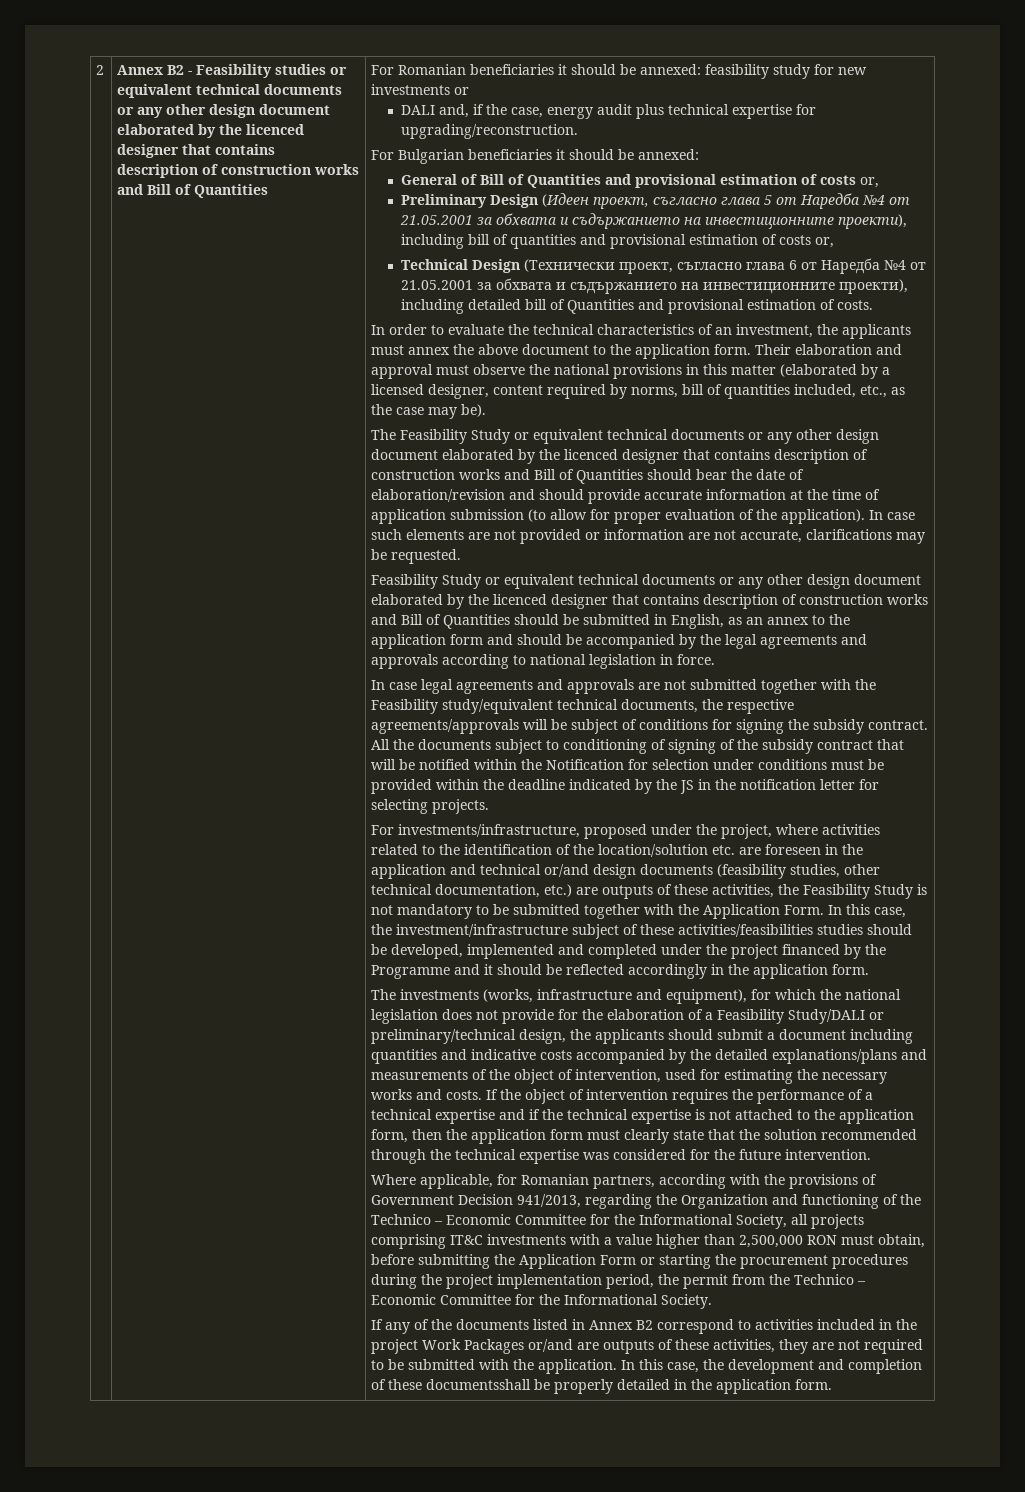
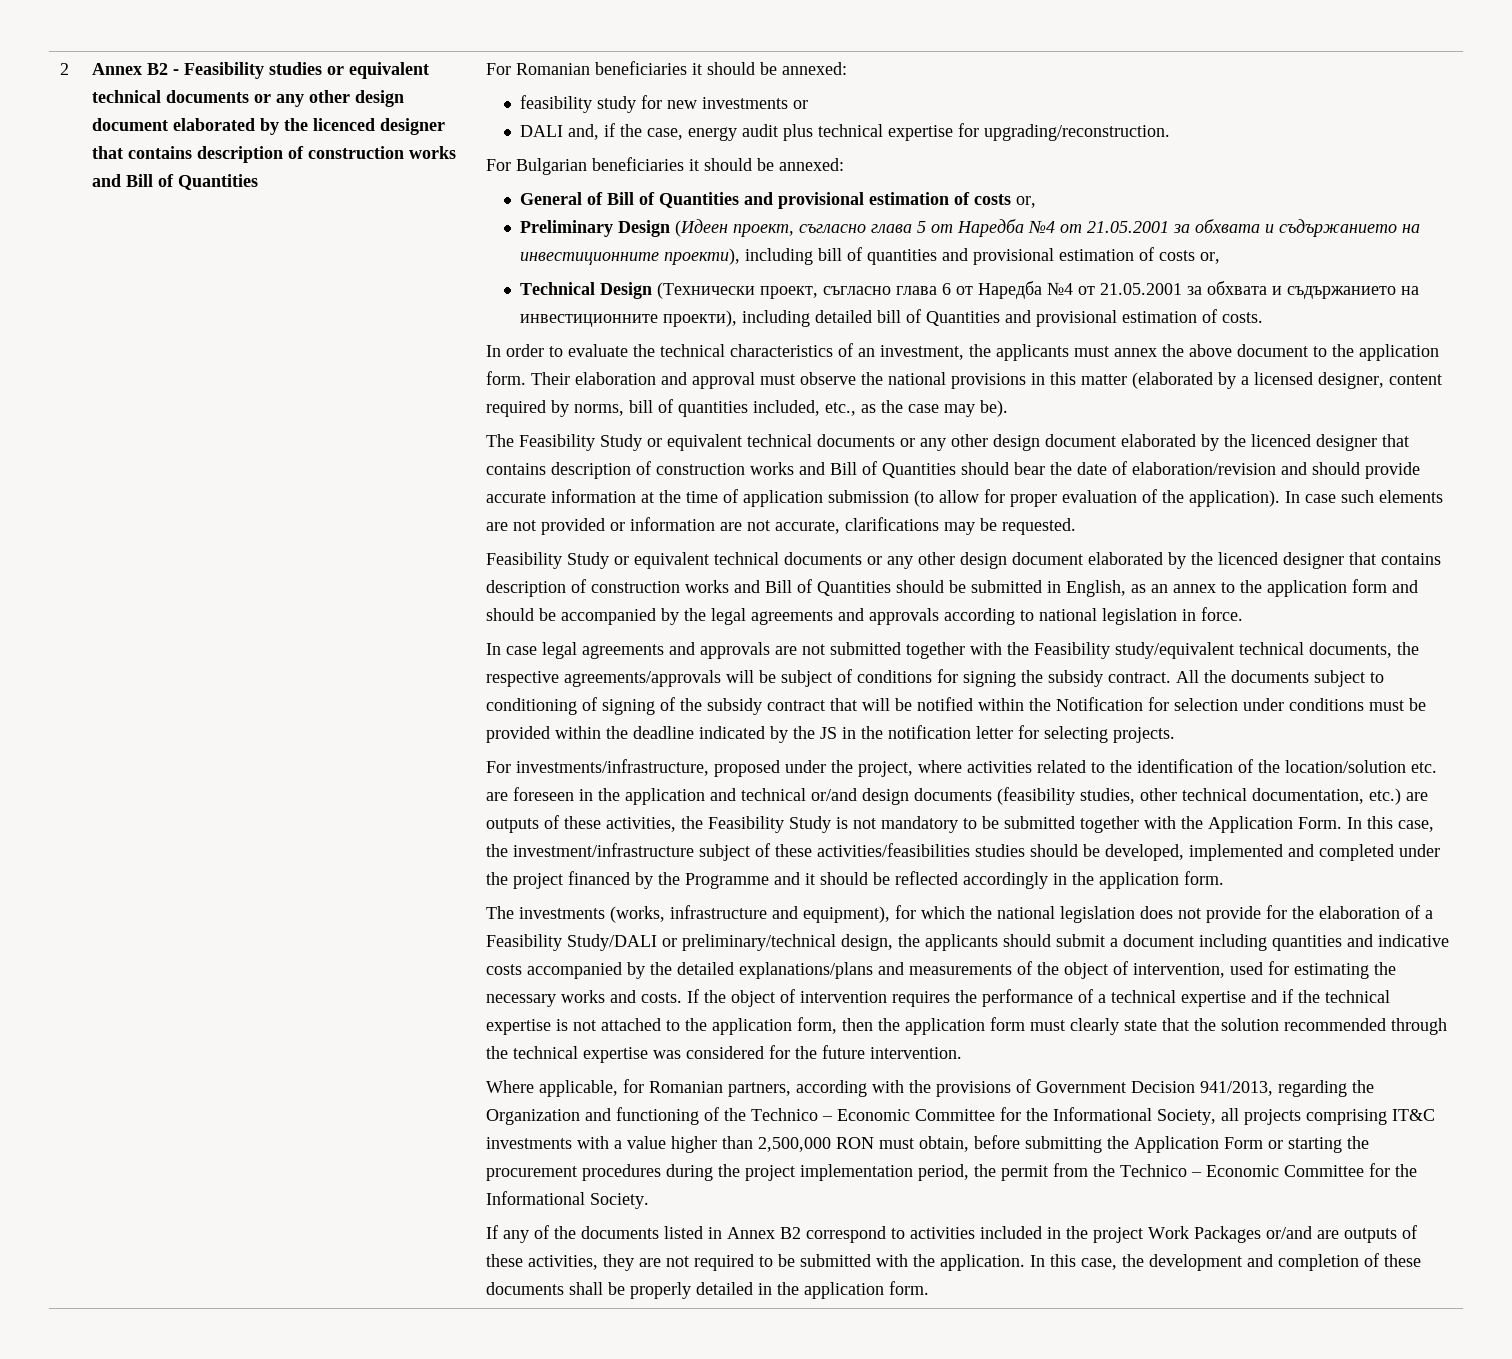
(702, 69) none -> (848, 68) //
[426,1379,532,1390] documentsshall -> [486,1282,604,1295] documents shall

